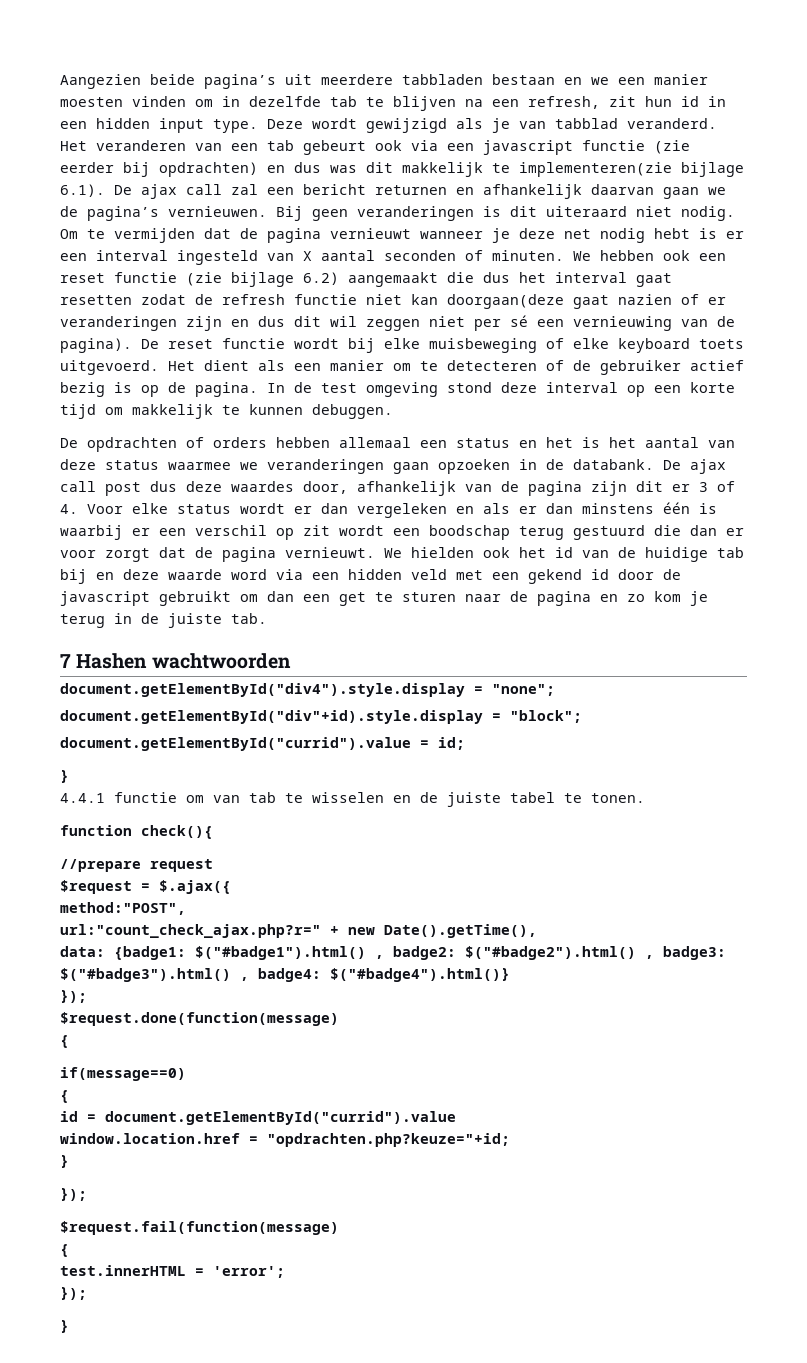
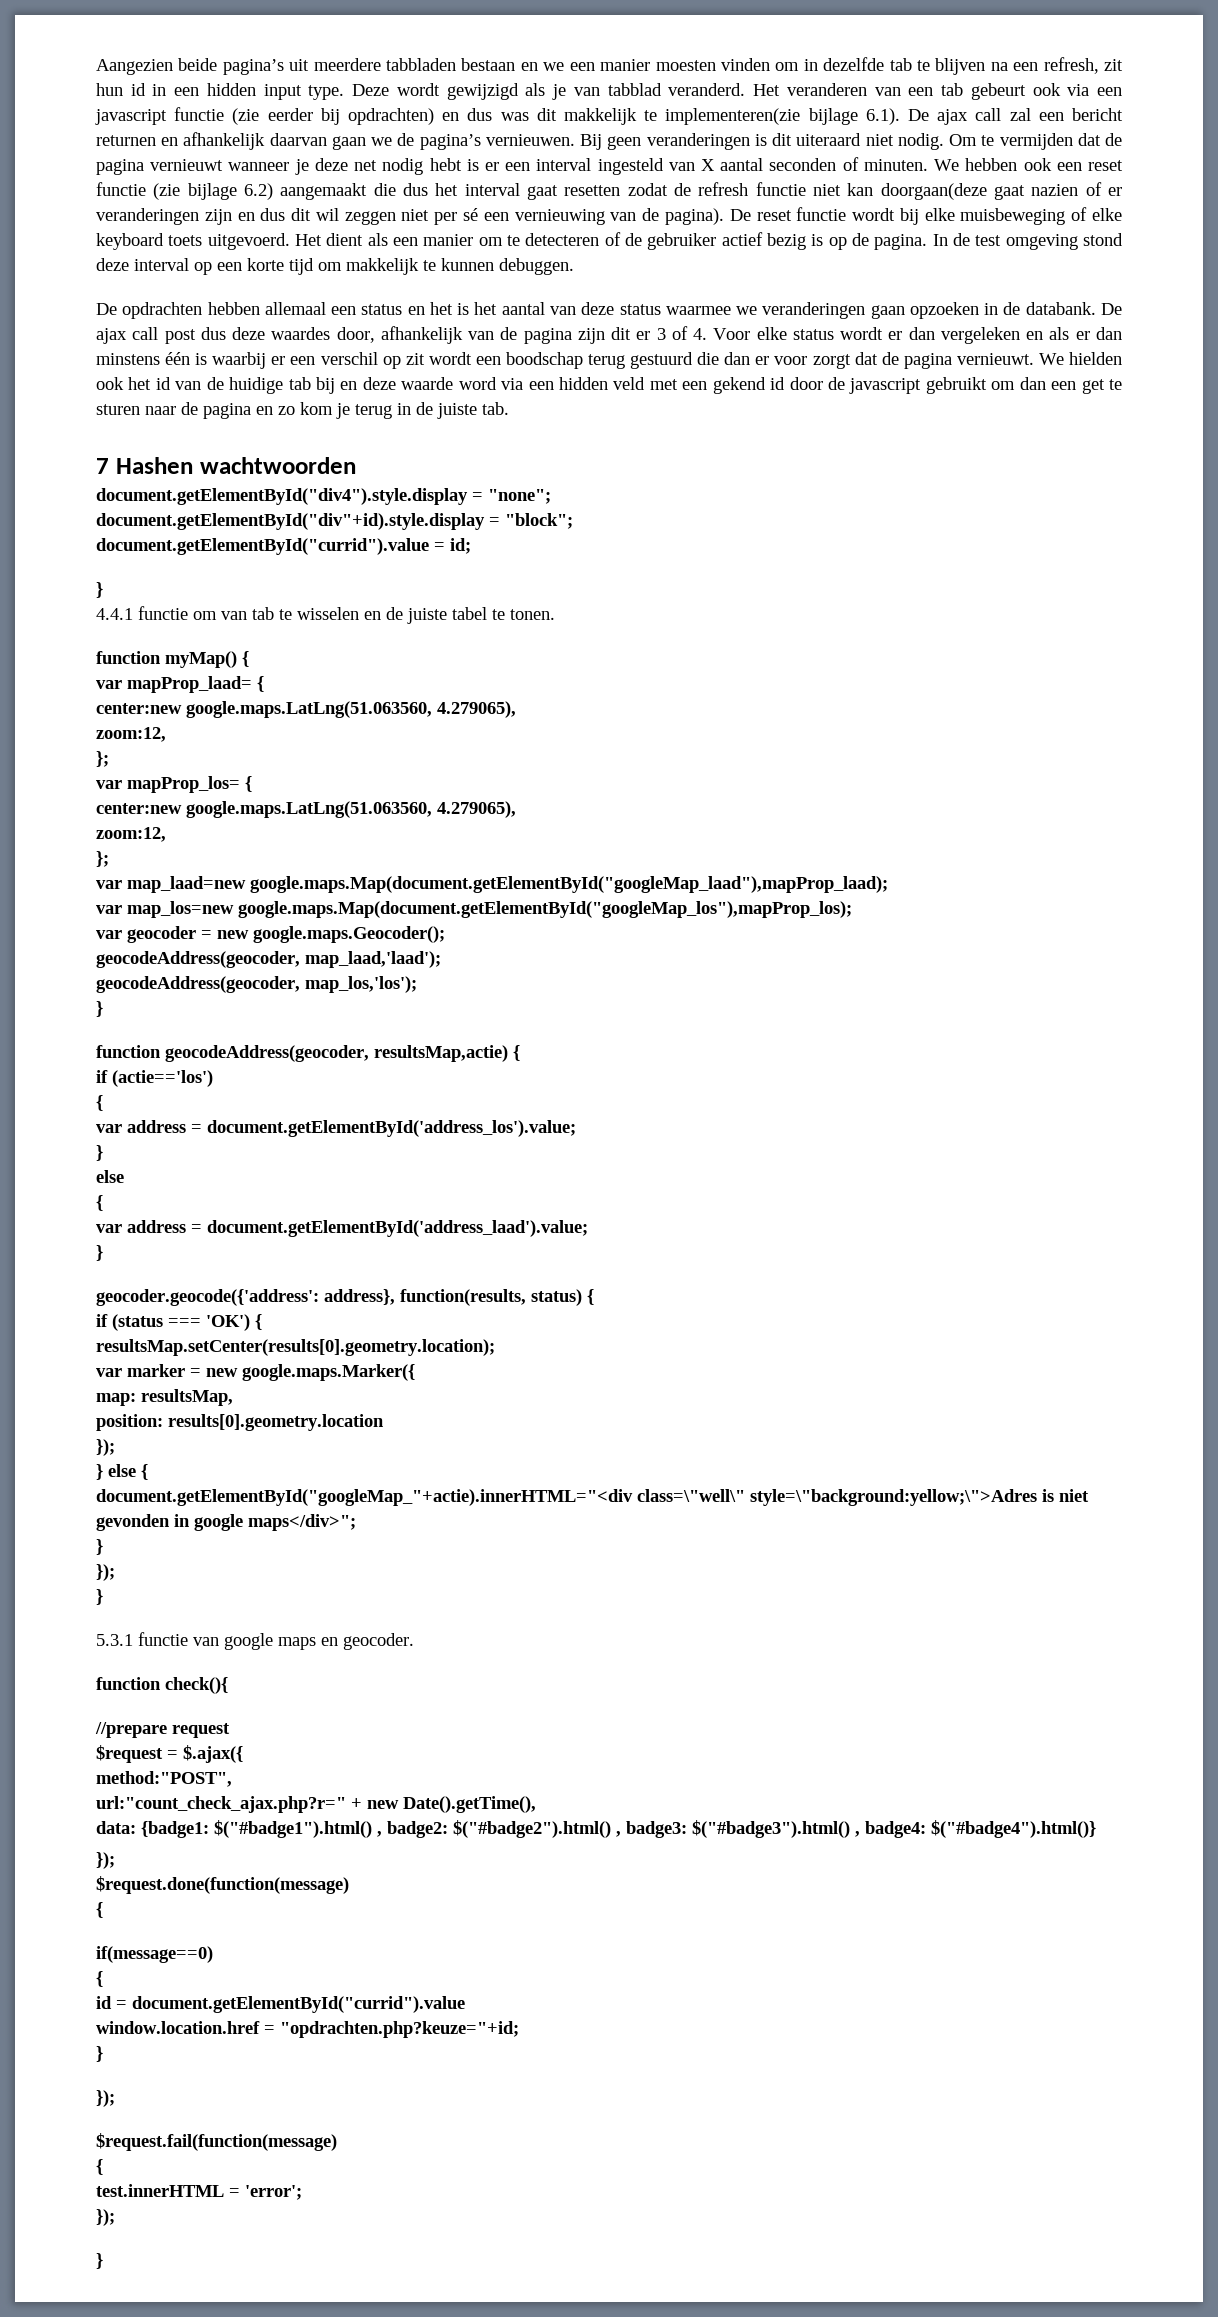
[186,437,267,448] of orders -> (203, 310) none
(645, 798) none -> [96,651,249,668] [96,676,264,693] [96,701,516,718] [96,727,166,742] [96,751,109,767] [96,776,252,793] [96,801,516,818] [96,827,166,842] [96,851,109,867] [96,876,888,893] [96,901,852,918] [96,926,445,943] [96,951,441,968] [96,976,417,993] [96,1001,103,1017] [96,1045,520,1062] [96,1070,213,1087] [96,1095,103,1111] [96,1120,576,1137] [96,1145,103,1161] [96,1170,124,1183] [96,1195,103,1211] [96,1220,588,1237] [96,1245,103,1261] [96,1289,594,1306] [96,1314,262,1331] [96,1339,495,1356] [96,1364,415,1381] [96,1389,233,1406] [96,1414,384,1431] [96,1439,115,1456] [96,1464,148,1480] [96,1489,1089,1506] [96,1514,356,1531] [96,1539,103,1555] [96,1564,115,1581] [96,1589,103,1605] [96,1632,414,1650] // function myMap() { // var mapProp_laad= { // center:new google.maps.LatLng(51.063560, 4.279065), // zoom:12, // }; // var mapProp_los= { // center:new google.maps.LatLng(51.063560, 4.279065), // zoom:12, // }; // var map_laad=new google.maps.Map(document.getElementById("googleMap_laad"),mapProp_laad); // var map_los=new google.maps.Map(document.getElementById("googleMap_los"),mapProp_los); // var geocoder = new google.maps.Geocoder(); // geocodeAddress(geocoder, map_laad,'laad'); // geocodeAddress(geocoder, map_los,'los'); // } // function geocodeAddress(geocoder, resultsMap,actie) { // if (actie=='los') // { // var address = document.getElementById('address_los').value; // } // else // { // var address = document.getElementById('address_laad').value; // } // geocoder.geocode({'address': address}, function(results, status) { // if (status === 'OK') { // resultsMap.setCenter(results[0].geometry.location); // var marker = new google.maps.Marker({ // map: resultsMap, // position: results[0].geometry.location // }); // } else { // document.getElementById("googleMap_"+actie).innerHTML="<div class=\"well\" style=\"background:yellow;\">Adres is niet gevonden in google maps</div>"; // } // }); // } // 5.3.1 functie van google maps en geocoder.

